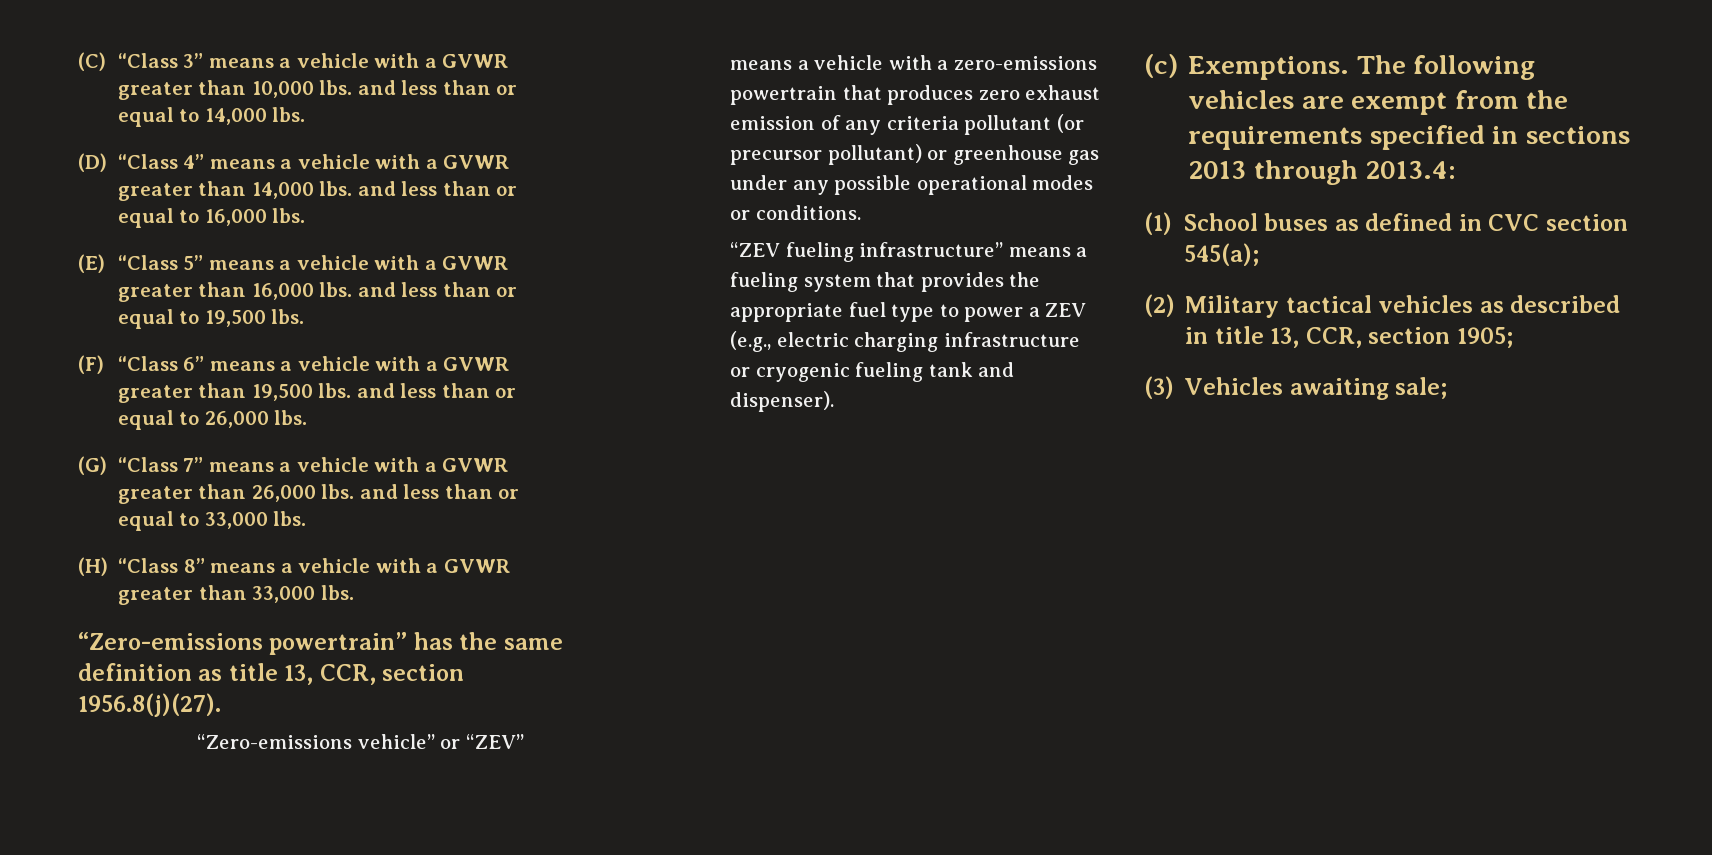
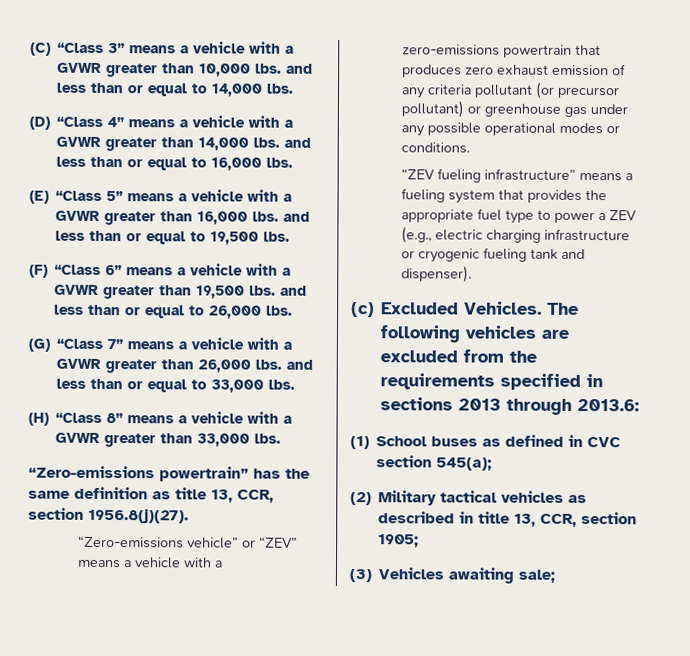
[1188,56,1350,80] Exemptions. -> [381,301,543,315] Excluded Vehicles.
[1351,92,1448,115] exempt -> [380,350,459,363] excluded
[1365,160,1457,179] 2013.4: -> [577,398,640,412] 2013.6:

